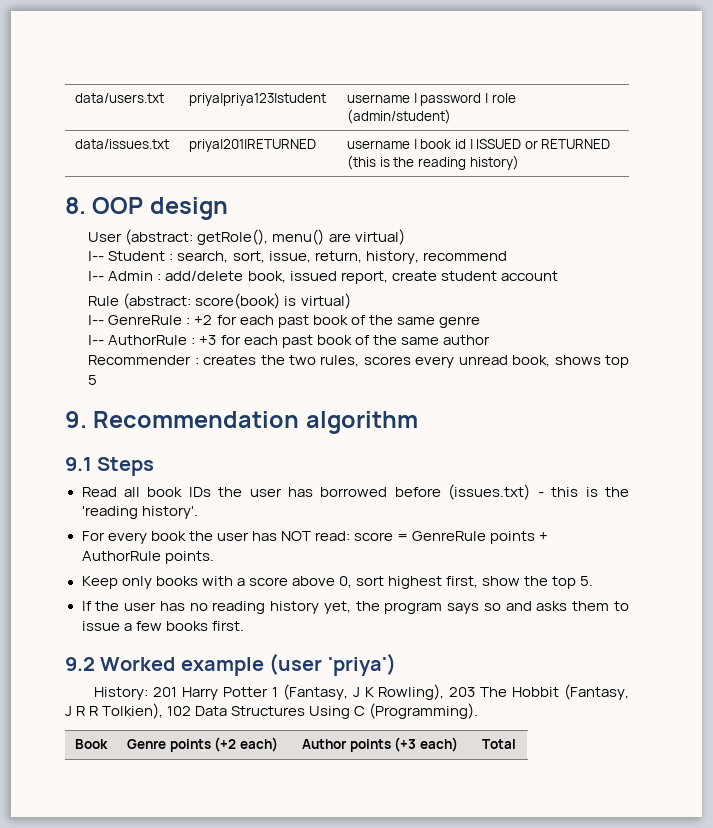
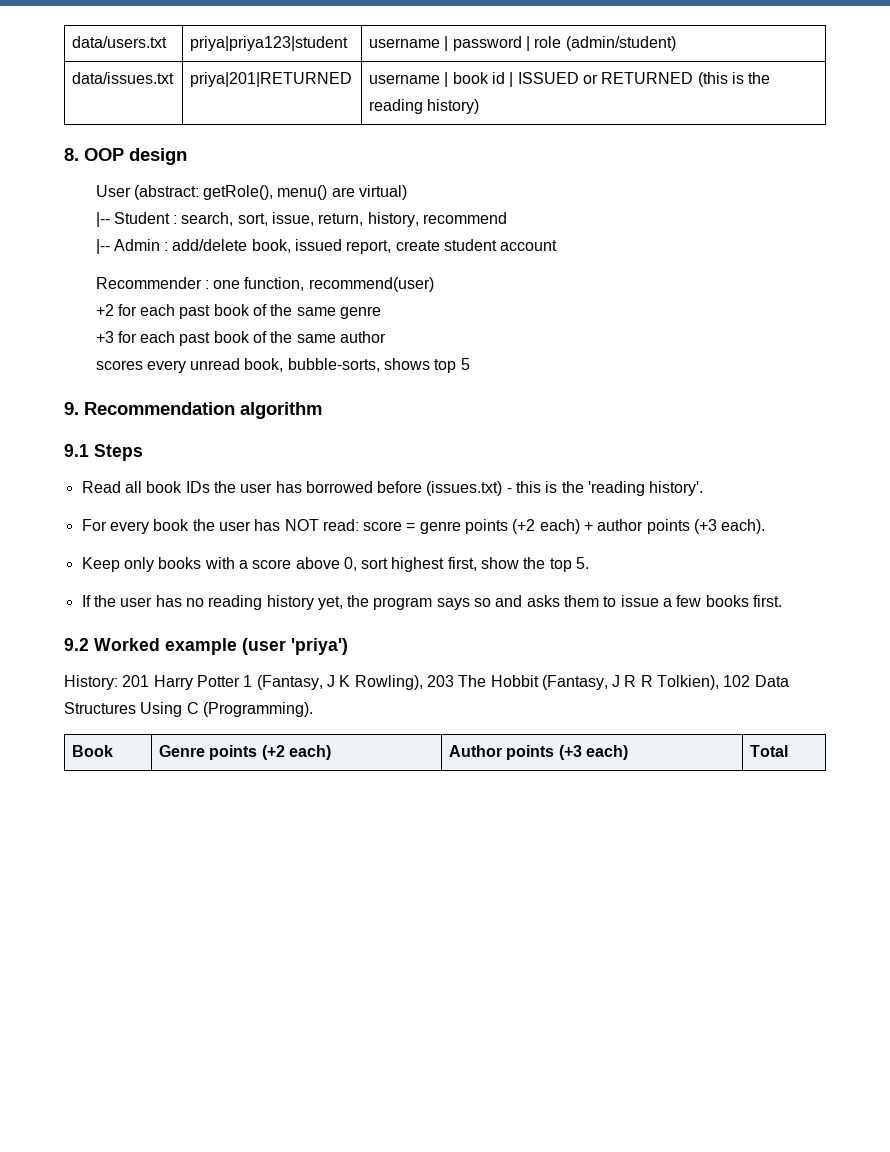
[88,293,351,309] [88,315,191,325] Rule (abstract: score(book) is virtual) // |-- GenreRule : -> [95,277,434,292] Recommender : one function, recommend(user) //
[88,335,196,345] |-- AuthorRule : -> (382, 312) none
[88,355,360,367] Recommender : creates the two rules, -> (387, 337) none
(551, 361) none -> [287,358,380,372] bubble-sorts,
[412,531,549,544] [81,551,214,564] GenreRule points + AuthorRule points. -> [419,519,766,534] genre points (+2 each) + author points (+3 each).

